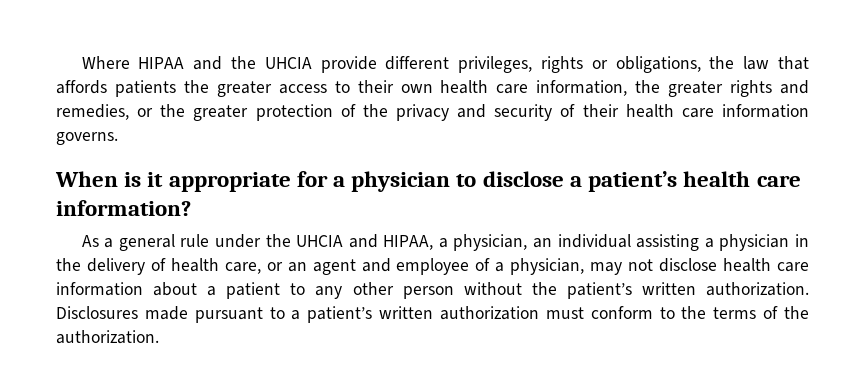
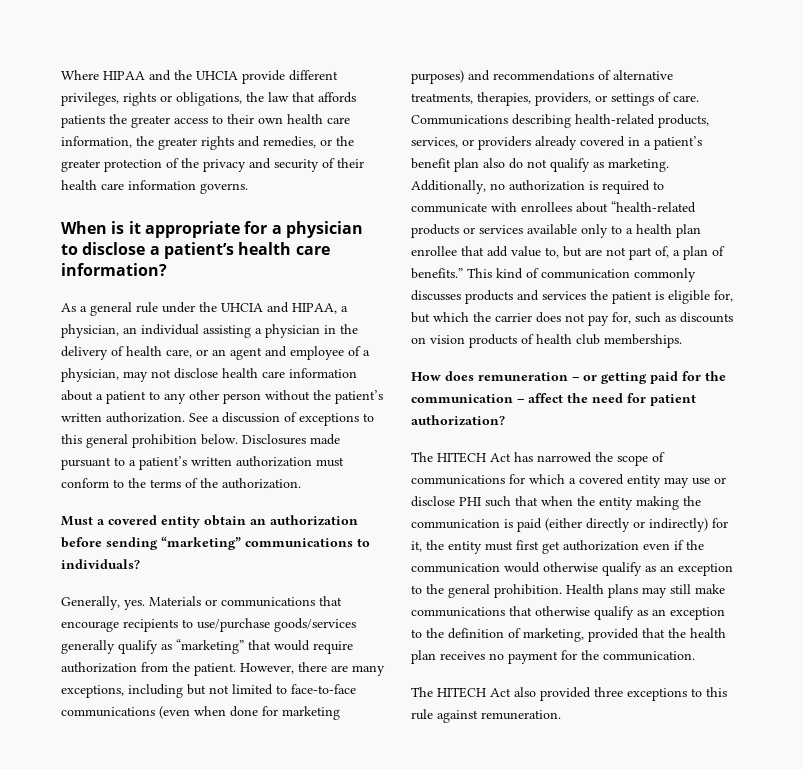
(809, 289) none -> [189,412,374,426] [61,434,238,448] See a discussion of exceptions to this general prohibition below.
(159, 337) none -> [61,515,358,528] [61,536,370,550] [61,559,140,569] [61,596,342,610] [61,618,356,632] [61,639,353,654] [61,662,385,676] [61,684,356,698] [61,706,340,720] [411,70,673,84] [411,92,699,106] [411,114,709,128] [411,136,702,150] [411,158,669,172] [411,180,664,194] [411,201,696,213] [411,224,701,238] [411,246,725,260] [411,268,696,282] [411,290,733,304] [411,312,733,326] [411,334,682,348] [411,371,726,384] [411,393,696,406] [411,415,505,426] [411,452,665,466] [411,474,726,488] [411,496,701,510] [411,518,728,532] [411,540,704,554] [411,562,733,576] [411,584,725,598] [411,606,725,620] [411,628,726,642] [411,650,695,664] [411,687,727,701] [411,709,561,723] // Must a covered entity obtain an authorization before sending “marketing” communications to individuals? // Generally, yes. Materials or communications that encourage recipients to use/purchase goods/services generally qualify as “marketing” that would require authorization from the patient. However, there are many exceptions, including but not limited to face-to-face communications (even when done for marketing purposes) and recommendations of alternative treatments, therapies, providers, or settings of care. Communications describing health-related products, services, or providers already covered in a patient’s benefit plan also do not qualify as marketing. Additionally, no authorization is required to communicate with enrollees about “health-related products or services available only to a health plan enrollee that add value to, but are not part of, a plan of benefits.” This kind of communication commonly discusses products and services the patient is eligible for, but which the carrier does not pay for, such as discounts on vision products of health club memberships. // How does remuneration – or getting paid for the communication – affect the need for patient authorization? // The HITECH Act has narrowed the scope of communications for which a covered entity may use or disclose PHI such that when the entity making the communication is paid (either directly or indirectly) for it, the entity must first get authorization even if the communication would otherwise qualify as an exception to the general prohibition. Health plans may still make communications that otherwise qualify as an exception to the definition of marketing, provided that the health plan receives no payment for the communication. // The HITECH Act also provided three exceptions to this rule against remuneration.

